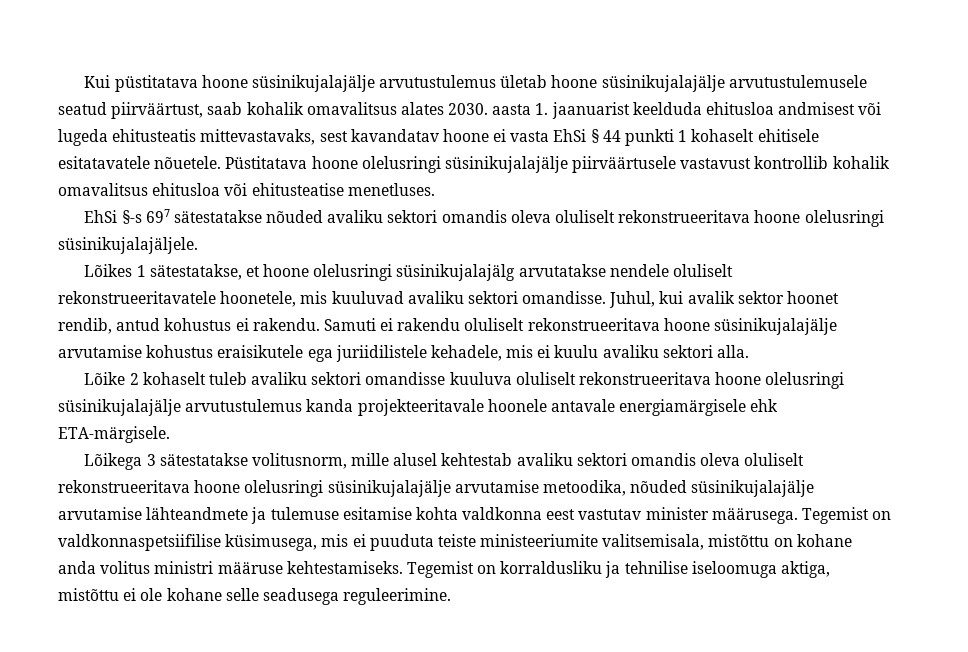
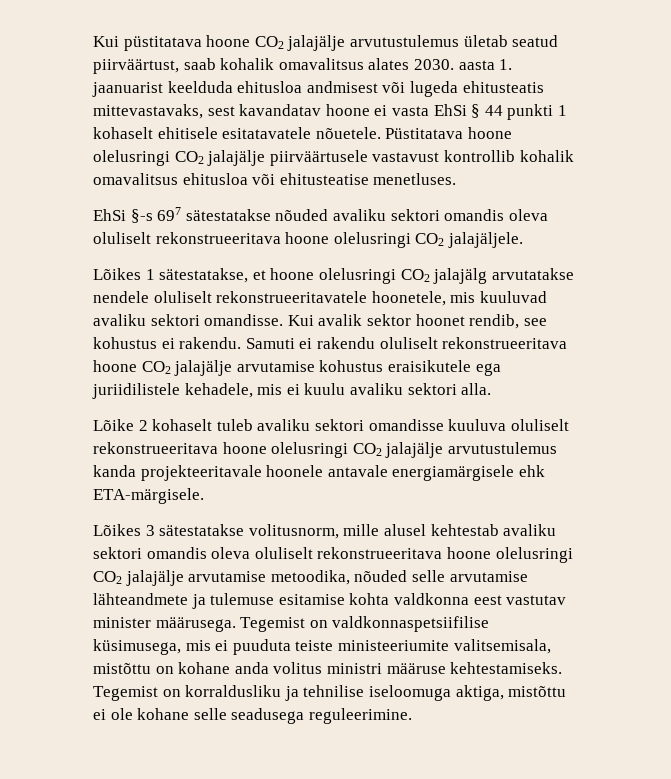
[251,75,867,92] süsinikujalajälje arvutustulemus ületab hoone süsinikujalajälje arvutustulemusele -> [254,35,508,51] CO2 jalajälje arvutustulemus ületab
[444,156,568,173] süsinikujalajälje -> [174,150,266,166] CO2 jalajälje
[58,237,198,254] süsinikujalajäljele. -> [415,232,523,248] CO2 jalajäljele.
[396,264,516,281] süsinikujalajälg -> [400,268,488,284] CO2 jalajälg
[609,291,684,308] Juhul, kui -> [287,315,314,326] Kui
[116,318,161,331] antud -> [523,318,547,326] see
[714,318,838,335] süsinikujalajälje -> [141,360,233,376] CO2 jalajälje
[58,399,181,416] süsinikujalajälje -> [352,442,444,458] CO2 jalajälje
[84,453,143,470] Lõikega -> [93,524,141,536] Lõikes
[327,480,451,497] süsinikujalajälje -> [93,570,184,586] CO2 jalajälje
[691,480,815,497] süsinikujalajälje -> [411,570,445,582] selle

